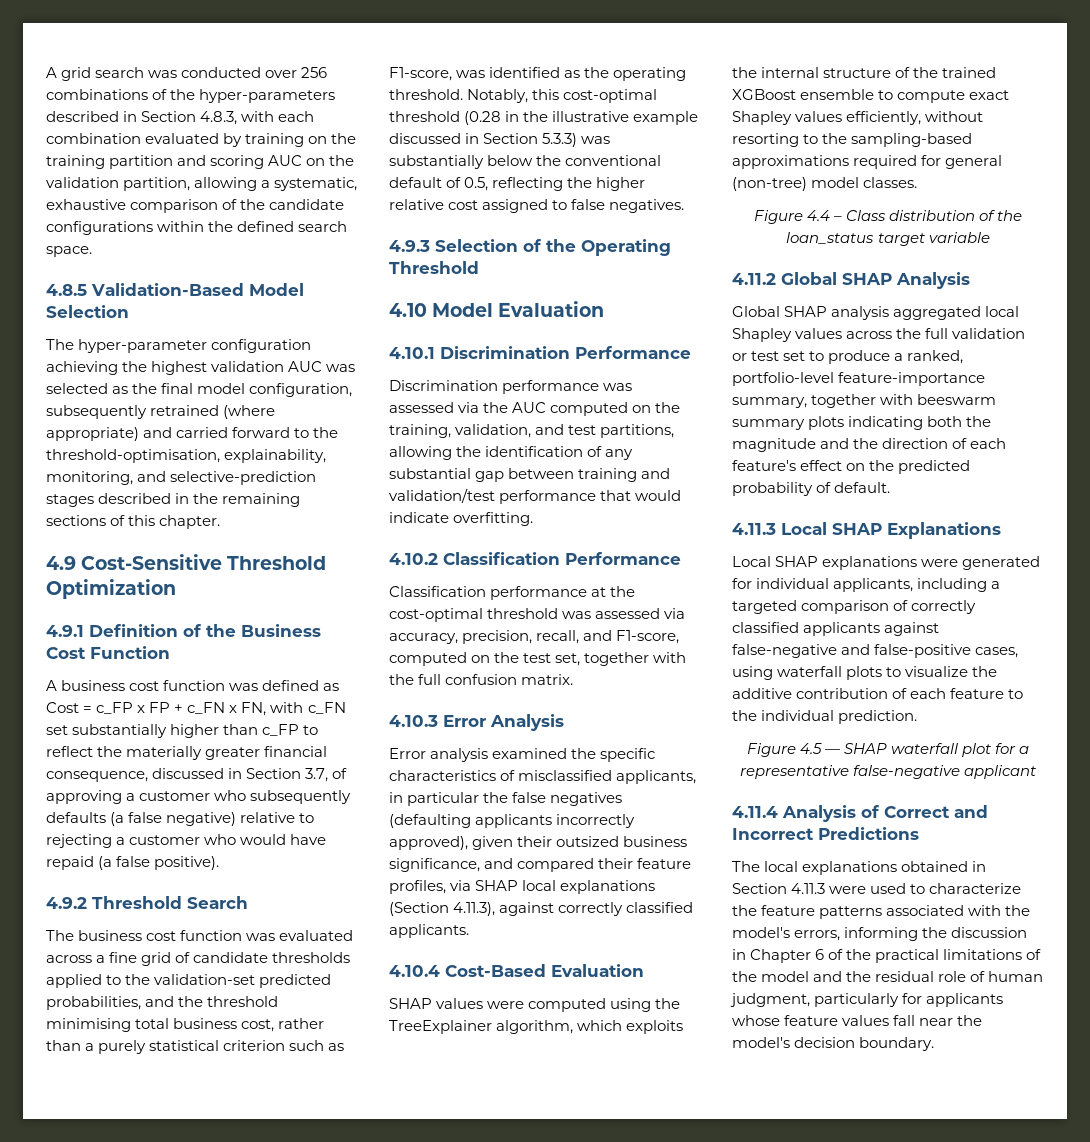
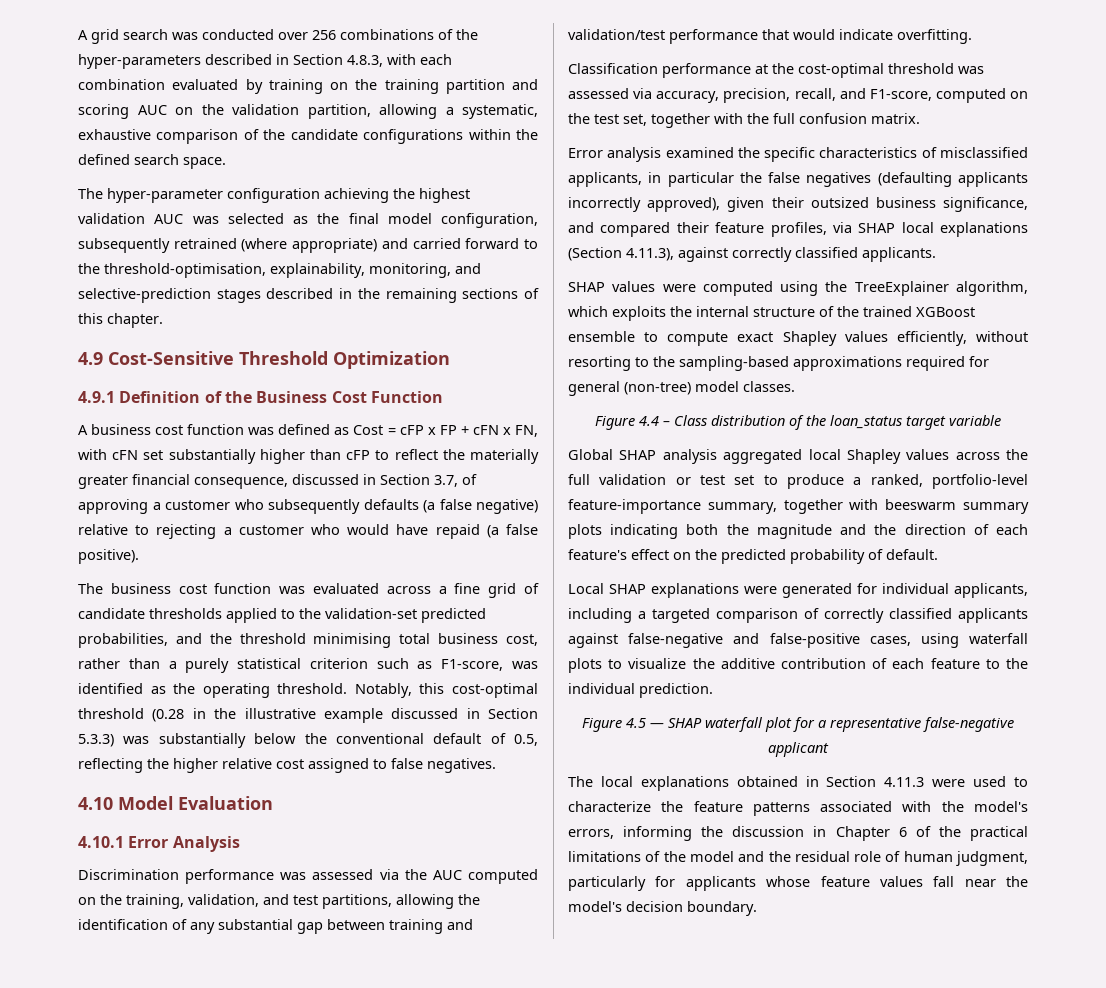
[46,283,304,296] [46,305,129,318] // 4.8.5 Validation-Based Model Selection -> (226, 163) none
[96,702,134,714] c_FP -> [399,425,424,435] cFP
[187,702,226,714] c_FN -> [472,425,499,435] cFN
[307,702,346,714] c_FN -> [112,450,139,460] cFN
[262,724,300,736] c_FP -> [346,450,371,460] cFP
[46,896,248,909] // 4.9.2 Threshold Search -> (139, 556) none
[389,239,671,256] [389,261,479,274] // 4.9.3 Selection of the Operating Threshold -> (496, 765) none
[440,346,691,359] Discrimination Performance -> [128,836,240,852] Error Analysis
[389,552,681,565] // 4.10.2 Classification Performance -> (972, 36) none
[389,714,564,731] // 4.10.3 Error Analysis -> (920, 118) none
[389,964,644,977] // 4.10.4 Cost-Based Evaluation -> (936, 254) none
[732,272,970,289] // 4.11.2 Global SHAP Analysis -> (1001, 420) none
[732,522,1001,539] // 4.11.3 Local SHAP Explanations -> (938, 554) none
[732,805,988,822] [732,827,919,840] // 4.11.4 Analysis of Correct and Incorrect Predictions -> (829, 749) none

